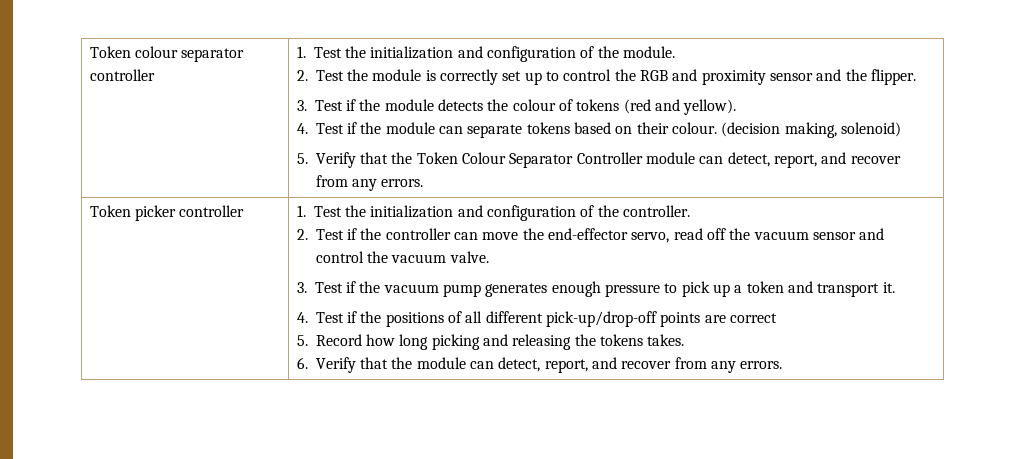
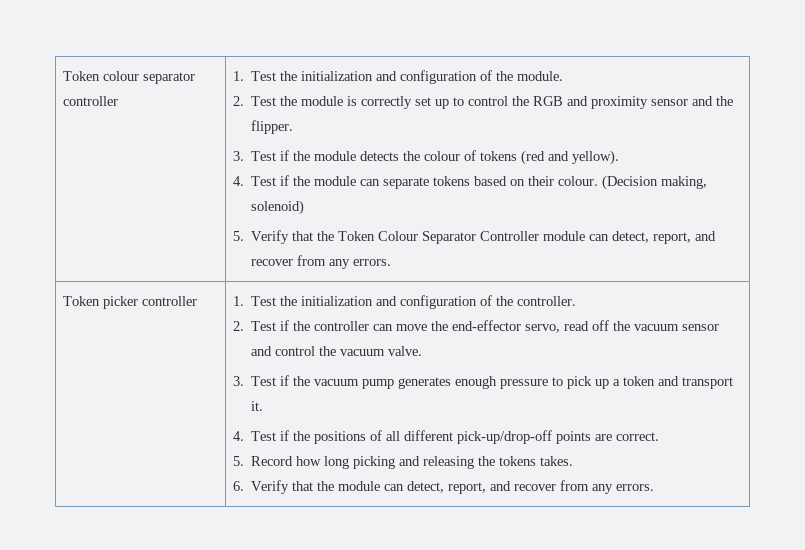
[721,122,781,137] (decision -> [602,175,659,190] (Decision
[729,313,777,323] correct -> [616,432,660,441] correct.

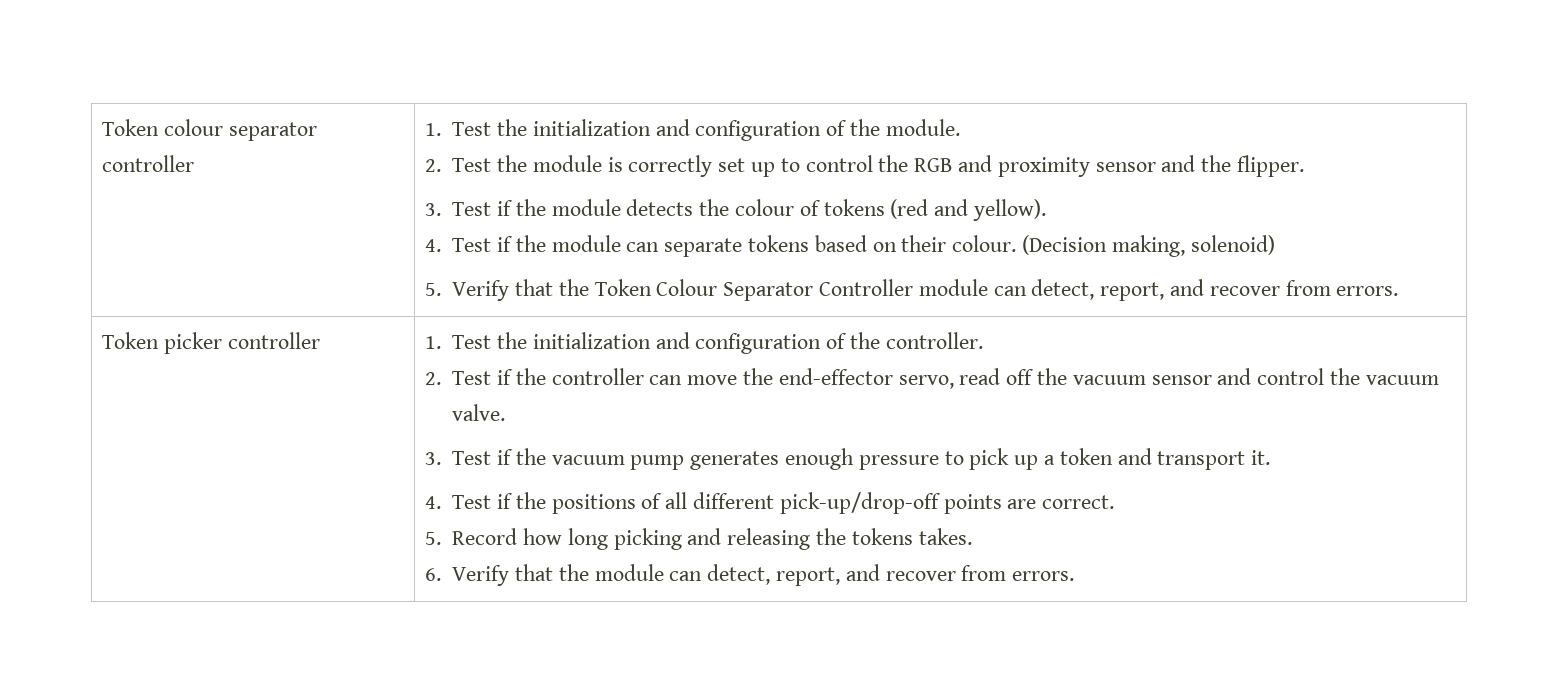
[329,259,351,269] any -> (1331, 288) none
[592,484,614,494] any -> (1007, 573) none

